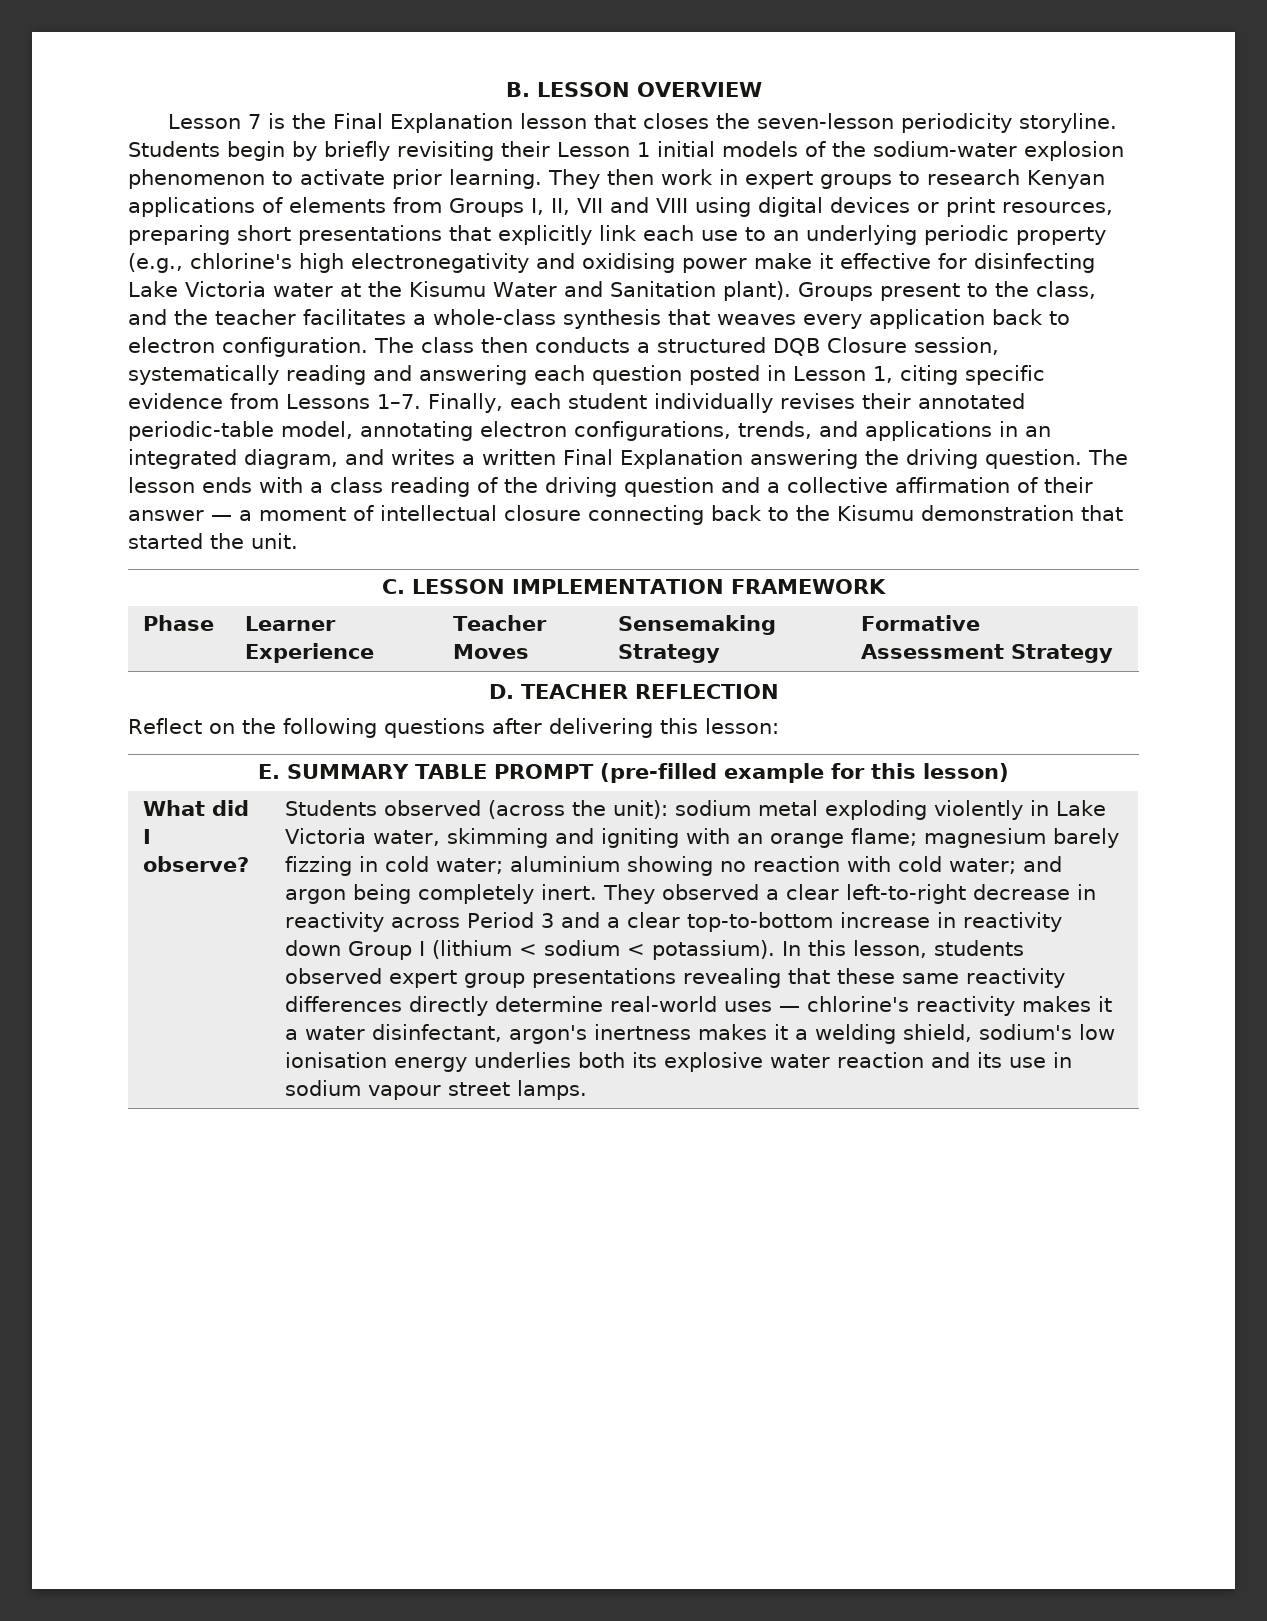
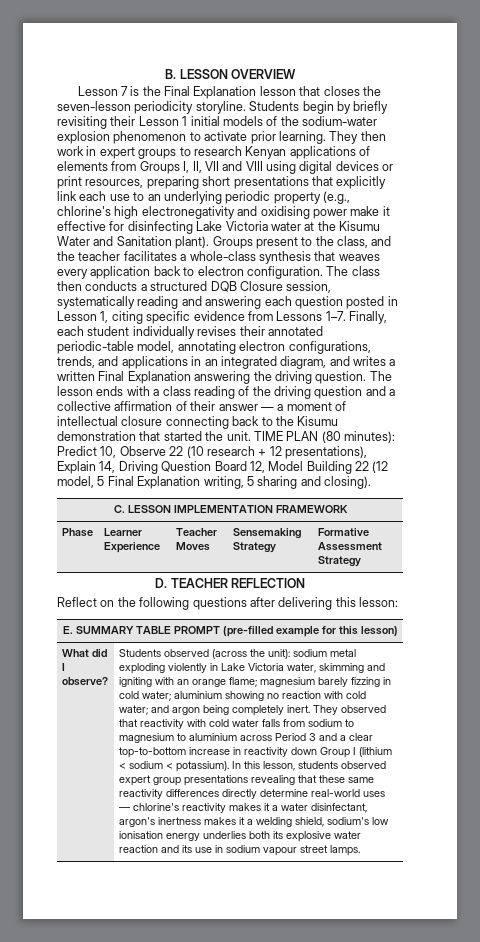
(298, 541) none -> [253,431,395,443] [57,446,367,459] [57,461,389,474] [57,476,371,489] TIME PLAN (80 minutes): Predict 10, Observe 22 (10 research + 12 presentations), Explain 14, Driving Question Board 12, Model Building 22 (12 model, 5 Final Explanation writing, 5 sharing and closing).
[766,884,1097,904] [285,912,385,932] a clear left-to-right decrease in reactivity -> [119,719,355,729] [119,733,238,743] that reactivity with cold water falls from sodium to magnesium to aluminium

